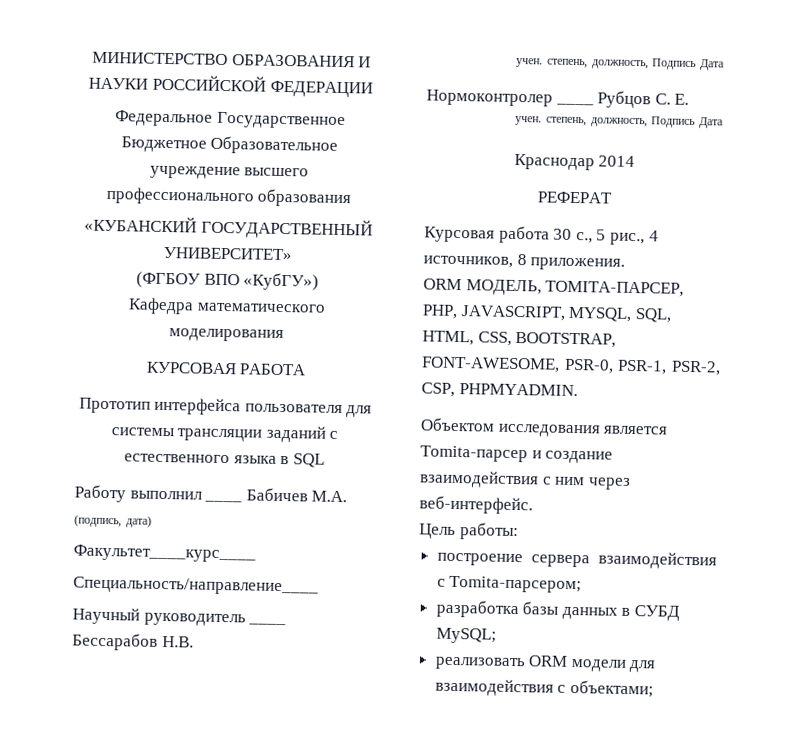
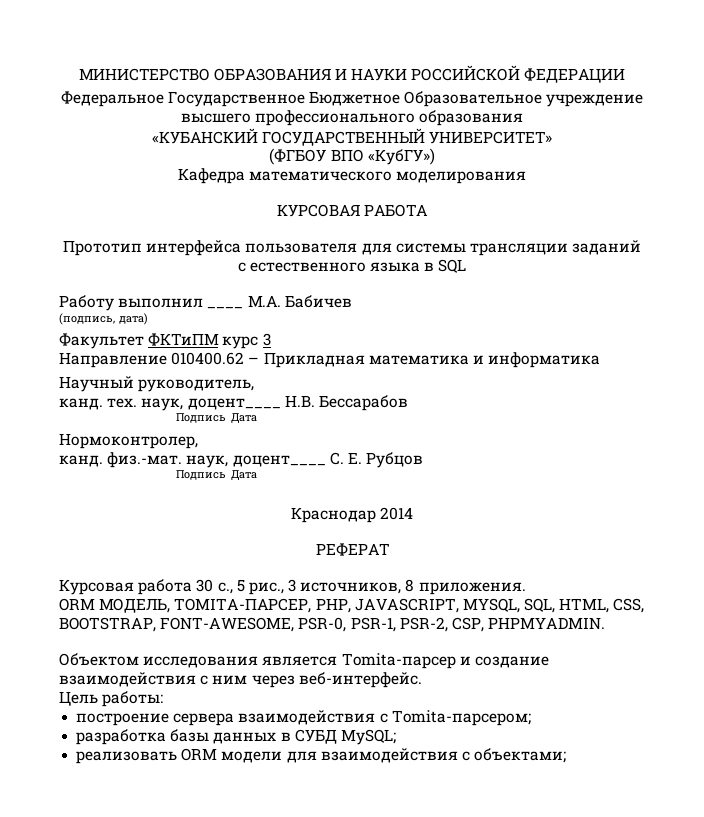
(243, 501) none -> [247,295,281,307] М.А.
[311,490,348,503] М.А. -> (352, 301) none
[73,544,256,563] [73,576,319,596] [72,607,287,627] [72,632,194,651] [516,57,725,71] [426,89,652,109] Факультет____курс____ // Специальность/направление____ // Научный руководитель ____ Бессарабов Н.В. // учен. степень, должность, Подпись Дата // Нормоконтролер ____ Рубцов -> [59,333,271,349] [59,352,601,368] [59,376,255,392] [59,395,408,411] [176,413,257,423] [59,433,198,449] [59,452,326,468] Факультет ФКТиПМ курс 3 // Направление 010400.62 – Прикладная математика и информатика // Научный руководитель, // канд. тех. наук, доцент____ Н.В. Бессарабов // Подпись Дата // Нормоконтролер, // канд. физ.-мат. наук, доцент____
[515,115,648,128] // учен. степень, должность, -> [366,452,424,468] Рубцов //
[648,230,659,242] 4 -> [288,579,297,592] 3

